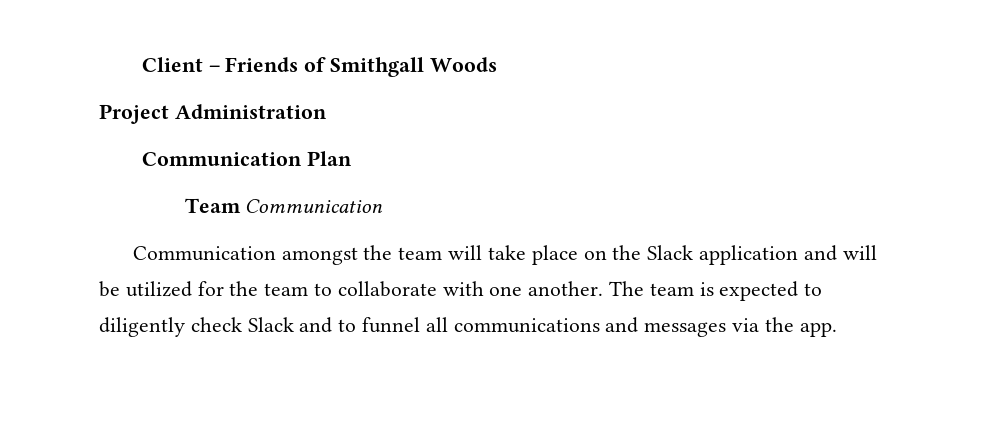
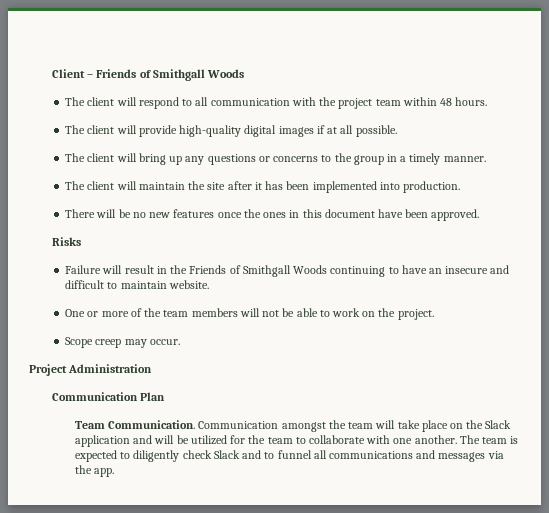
(497, 64) none -> [65,97,488,109] [65,125,397,137] [65,153,486,165] [65,181,460,193] [65,209,480,221] [51,237,81,246] [65,265,510,277] [65,280,209,289] [65,308,434,320] [65,337,180,348] // The client will respond to all communication with the project team within 48 hours. // The client will provide high-quality digital images if at all possible. // The client will bring up any questions or concerns to the group in a timely manner. // The client will maintain the site after it has been implemented into production. // There will be no new features once the ones in this document have been approved. // Risks // Failure will result in the Friends of Smithgall Woods continuing to have an insecure and difficult to maintain website. // One or more of the team members will not be able to work on the project. // Scope creep may occur.
[245,199,384,213] Communication // -> [108,420,196,429] Communication.

